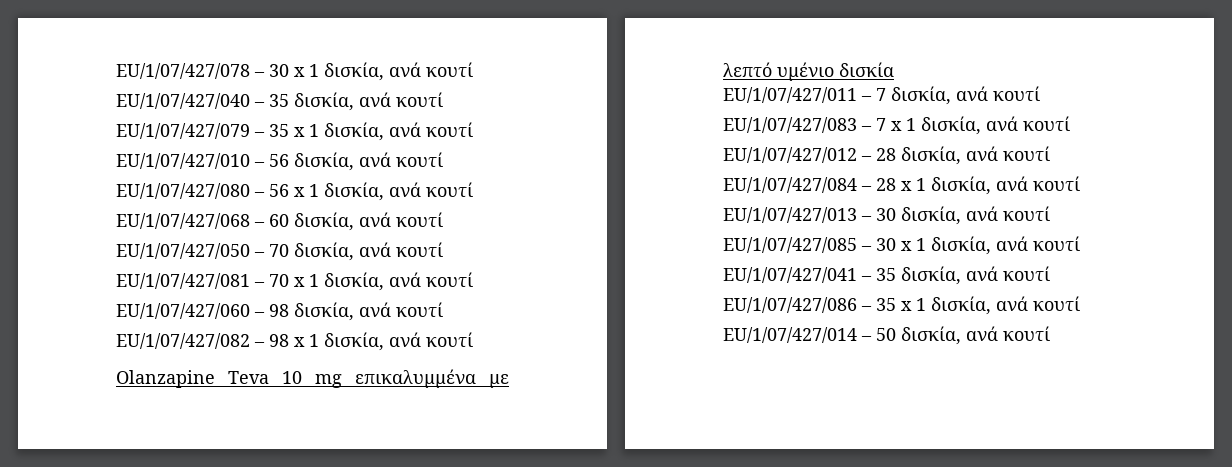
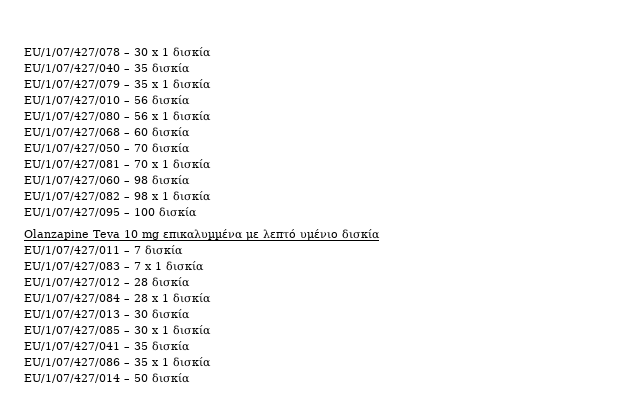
[324,62,473,81] δισκία, ανά κουτί -> [173,47,211,57] δισκία
[294,92,443,111] δισκία, ανά κουτί -> [152,63,190,73] δισκία
[324,122,473,141] δισκία, ανά κουτί -> [173,79,211,89] δισκία
[294,152,443,171] δισκία, ανά κουτί -> [152,95,190,105] δισκία
[324,182,473,201] δισκία, ανά κουτί -> [173,111,211,121] δισκία
[294,212,443,231] δισκία, ανά κουτί -> [152,127,190,137] δισκία
[294,242,443,261] δισκία, ανά κουτί -> [152,143,190,153] δισκία
[324,272,473,291] δισκία, ανά κουτί -> [173,159,211,169] δισκία
[294,302,443,321] δισκία, ανά κουτί -> [152,175,190,185] δισκία
[324,332,473,351] δισκία, ανά κουτί -> [173,191,211,201] [24,207,197,217] δισκία // EU/1/07/427/095 – 100 δισκία
[891,86,1040,105] δισκία, ανά κουτί -> [145,245,183,255] δισκία
[921,116,1070,135] δισκία, ανά κουτί -> [166,261,204,271] δισκία
[901,146,1050,165] δισκία, ανά κουτί -> [152,277,190,287] δισκία
[931,176,1080,195] δισκία, ανά κουτί -> [173,293,211,303] δισκία
[901,206,1050,225] δισκία, ανά κουτί -> [152,309,190,319] δισκία
[931,236,1080,255] δισκία, ανά κουτί -> [173,325,211,335] δισκία
[901,266,1050,285] δισκία, ανά κουτί -> [152,341,190,351] δισκία
[931,296,1080,315] δισκία, ανά κουτί -> [173,357,211,367] δισκία
[901,326,1050,345] δισκία, ανά κουτί -> [152,373,190,383] δισκία

